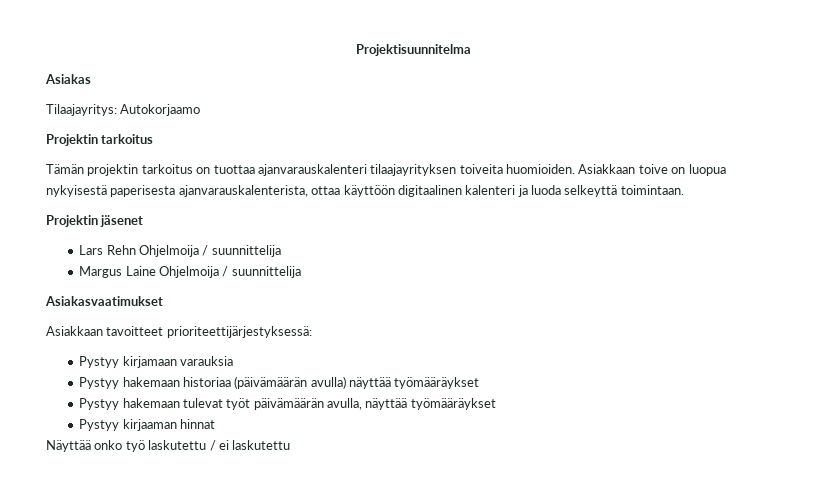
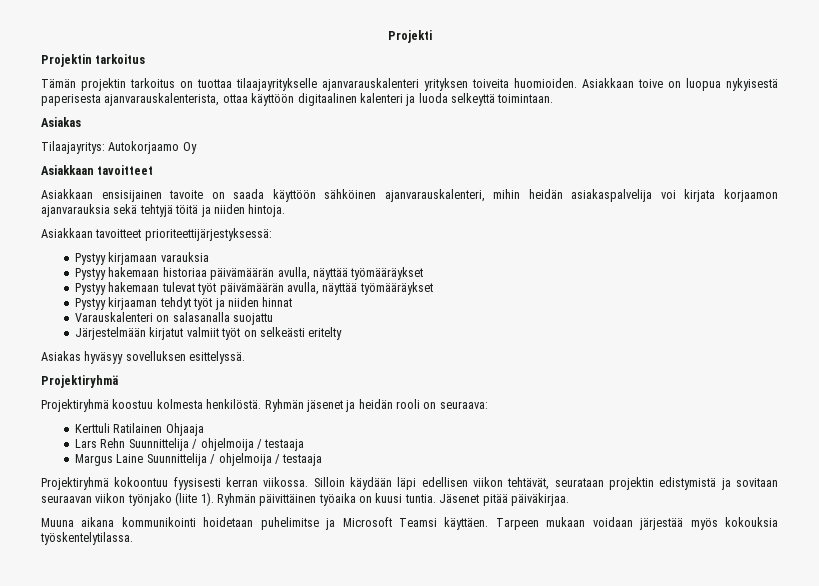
[355,44,471,56] [45,74,91,84] [46,104,201,116] Projektisuunnitelma // Asiakas // Tilaajayritys: Autokorjaamo -> [387,30,432,43] Projekti
[257,164,457,176] ajanvarauskalenteri tilaajayrityksen -> [236,78,468,91] tilaajayritykselle ajanvarauskalenteri yrityksen
[46,215,144,227] [79,245,281,257] [79,266,301,278] [45,296,163,306] Projektin jäsenet // Lars Rehn Ohjelmoija / suunnittelija // Margus Laine Ohjelmoija / suunnittelija // Asiakasvaatimukset -> [41,117,81,127] [41,141,197,154] [41,165,154,175] [41,189,779,202] [41,204,286,217] Asiakas // Tilaajayritys: Autokorjaamo Oy // Asiakkaan tavoitteet // Asiakkaan ensisijainen tavoite on saada käyttöön sähköinen ajanvarauskalenteri, mihin heidän asiakaspalvelija voi kirjata korjaamon ajanvarauksia sekä tehtyjä töitä ja niiden hintoja.
[234,376,346,389] (päivämäärän avulla) -> [210,267,310,280] päivämäärän avulla,
[179,419,215,429] [46,440,291,452] hinnat // Näyttää onko työ laskutettu / ei laskutettu -> [159,297,293,310] [75,312,274,325] [75,327,343,340] [41,351,246,364] [41,375,118,388] [41,399,488,412] [75,423,204,436] [75,438,305,451] [75,453,323,466] [41,477,779,490] [41,492,569,506] [41,517,779,530] [40,532,133,545] tehdyt työt ja niiden hinnat // Varauskalenteri on salasanalla suojattu // Järjestelmään kirjatut valmiit työt on selkeästi eritelty // Asiakas hyväsyy sovelluksen esittelyssä. // Projektiryhmä // Projektiryhmä koostuu kolmesta henkilöstä. Ryhmän jäsenet ja heidän rooli on seuraava: // Kerttuli Ratilainen Ohjaaja // Lars Rehn Suunnittelija / ohjelmoija / testaaja // Margus Laine Suunnittelija / ohjelmoija / testaaja // Projektiryhmä kokoontuu fyysisesti kerran viikossa. Silloin käydään läpi edellisen viikon tehtävät, seurataan projektin edistymistä ja sovitaan seuraavan viikon työnjako (liite 1). Ryhmän päivittäinen työaika on kuusi tuntia. Jäsenet pitää päiväkirjaa. // Muuna aikana kommunikointi hoidetaan puhelimitse ja Microsoft Teamsi käyttäen. Tarpeen mukaan voidaan järjestää myös kokouksia työskentelytilassa.

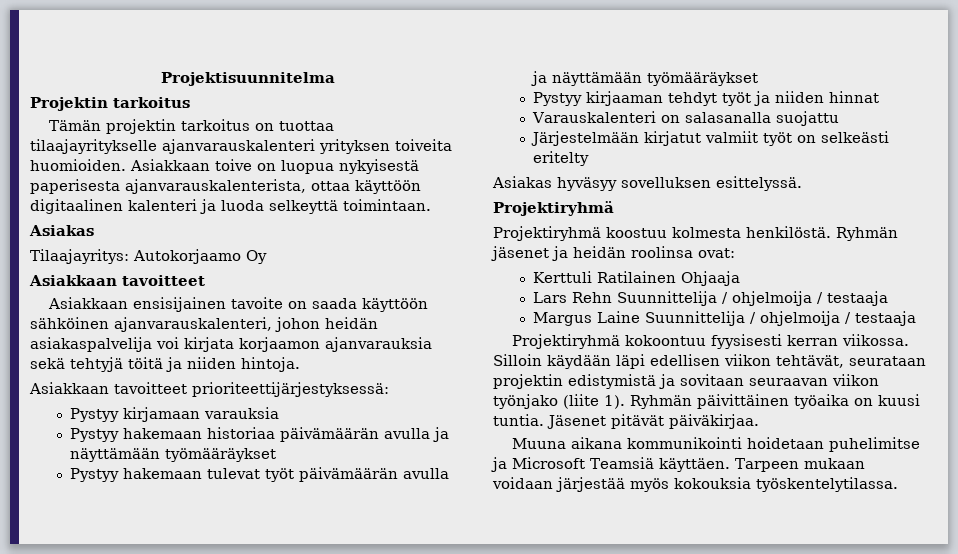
[387,30,432,43] Projekti -> [160,72,335,86] Projektisuunnitelma
[493,189,521,199] mihin -> [275,317,320,332] johon
[277,267,348,280] avulla, näyttää -> [383,427,449,442] [69,448,160,462] avulla ja näyttämään
[286,282,358,295] avulla, näyttää -> [402,468,449,479] [530,71,642,86] avulla ja näyttämään
[396,399,488,409] rooli on seuraava: -> [631,246,735,258] roolinsa ovat:
[482,494,508,506] pitää -> [611,414,664,429] pitävät
[399,518,437,527] Teamsi -> [590,457,654,469] Teamsiä

